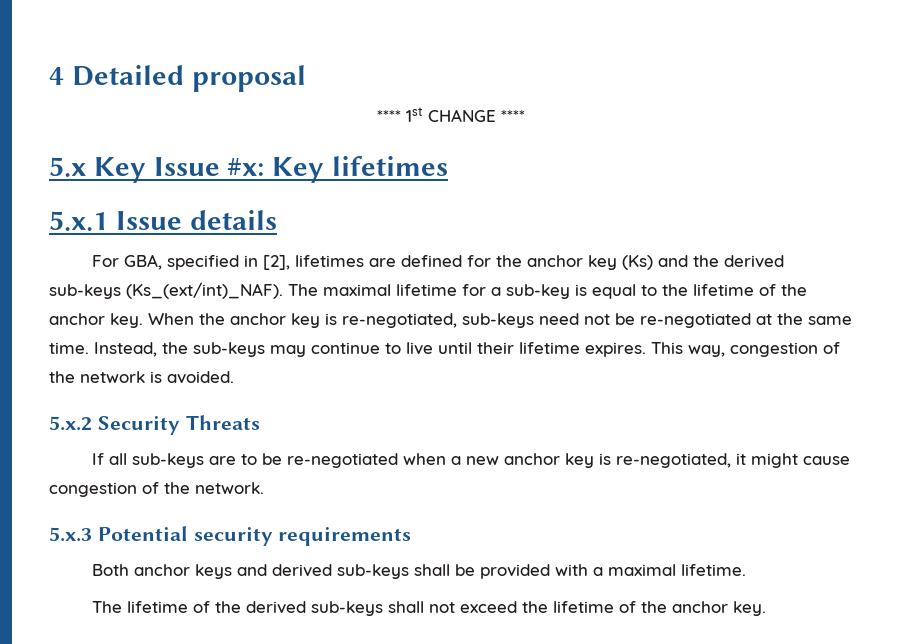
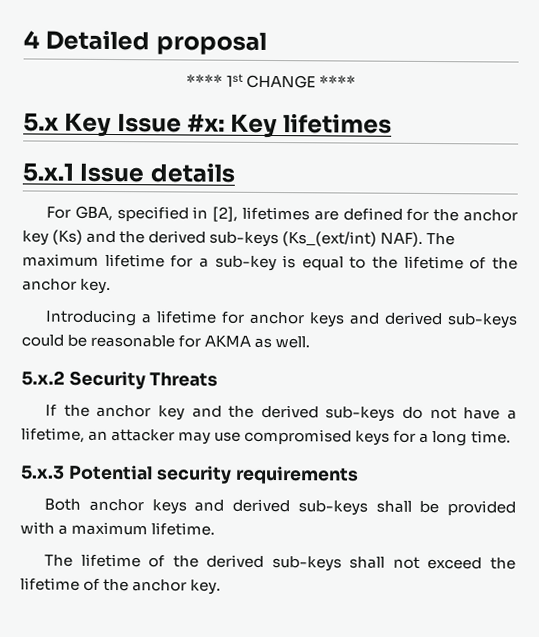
[126,282,391,299] (Ks_(ext/int)_NAF). The maximal -> [282,231,456,247] [22,253,99,267] (Ks_(ext/int) NAF). The maximum
[148,313,852,328] [49,342,840,357] [49,371,234,384] [49,415,260,435] [92,453,851,468] [49,482,264,497] When the anchor key is re-negotiated, sub-keys need not be re-negotiated at the same time. Instead, the sub-keys may continue to live until their lifetime expires. This way, congestion of the network is avoided. // 5.x.2 Security Threats // If all sub-keys are to be re-negotiated when a new anchor key is re-negotiated, it might cause congestion of the network. -> [45,309,518,329] [21,334,311,349] [21,370,219,390] [45,404,517,422] [21,427,511,447] // Introducing a lifetime for anchor keys and derived sub-keys could be reasonable for AKMA as well. // 5.x.2 Security Threats // If the anchor key and the derived sub-keys do not have a lifetime, an attacker may use compromised keys for a long time.
[608,564,677,576] maximal -> [71,521,149,536] maximum

